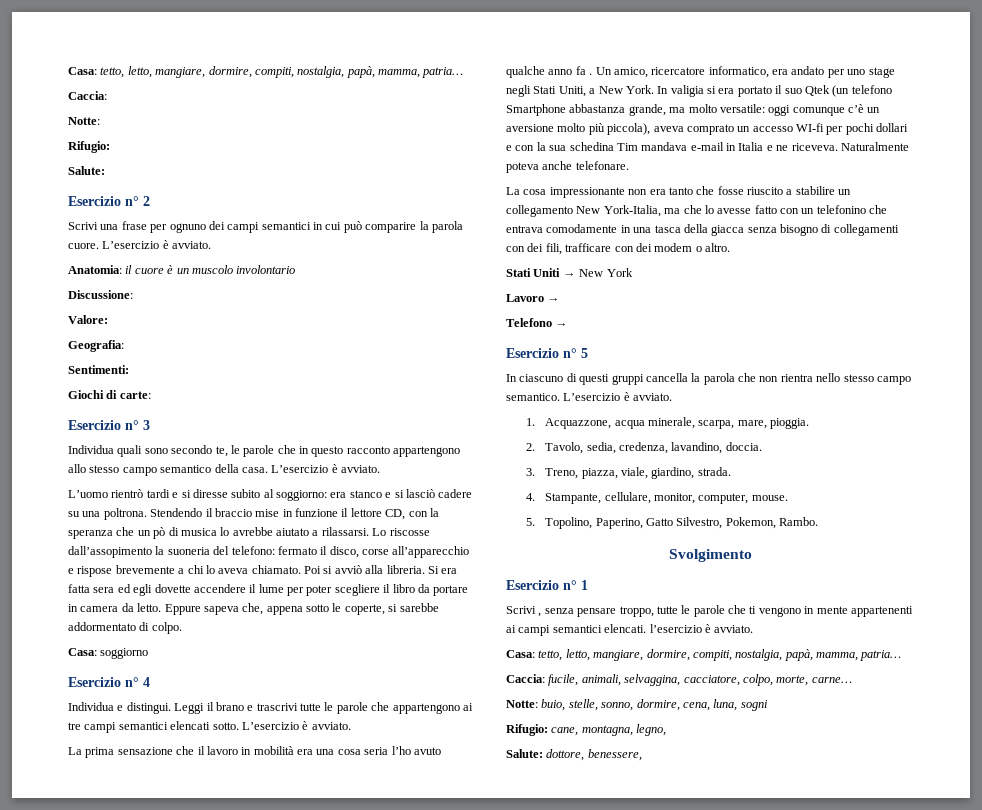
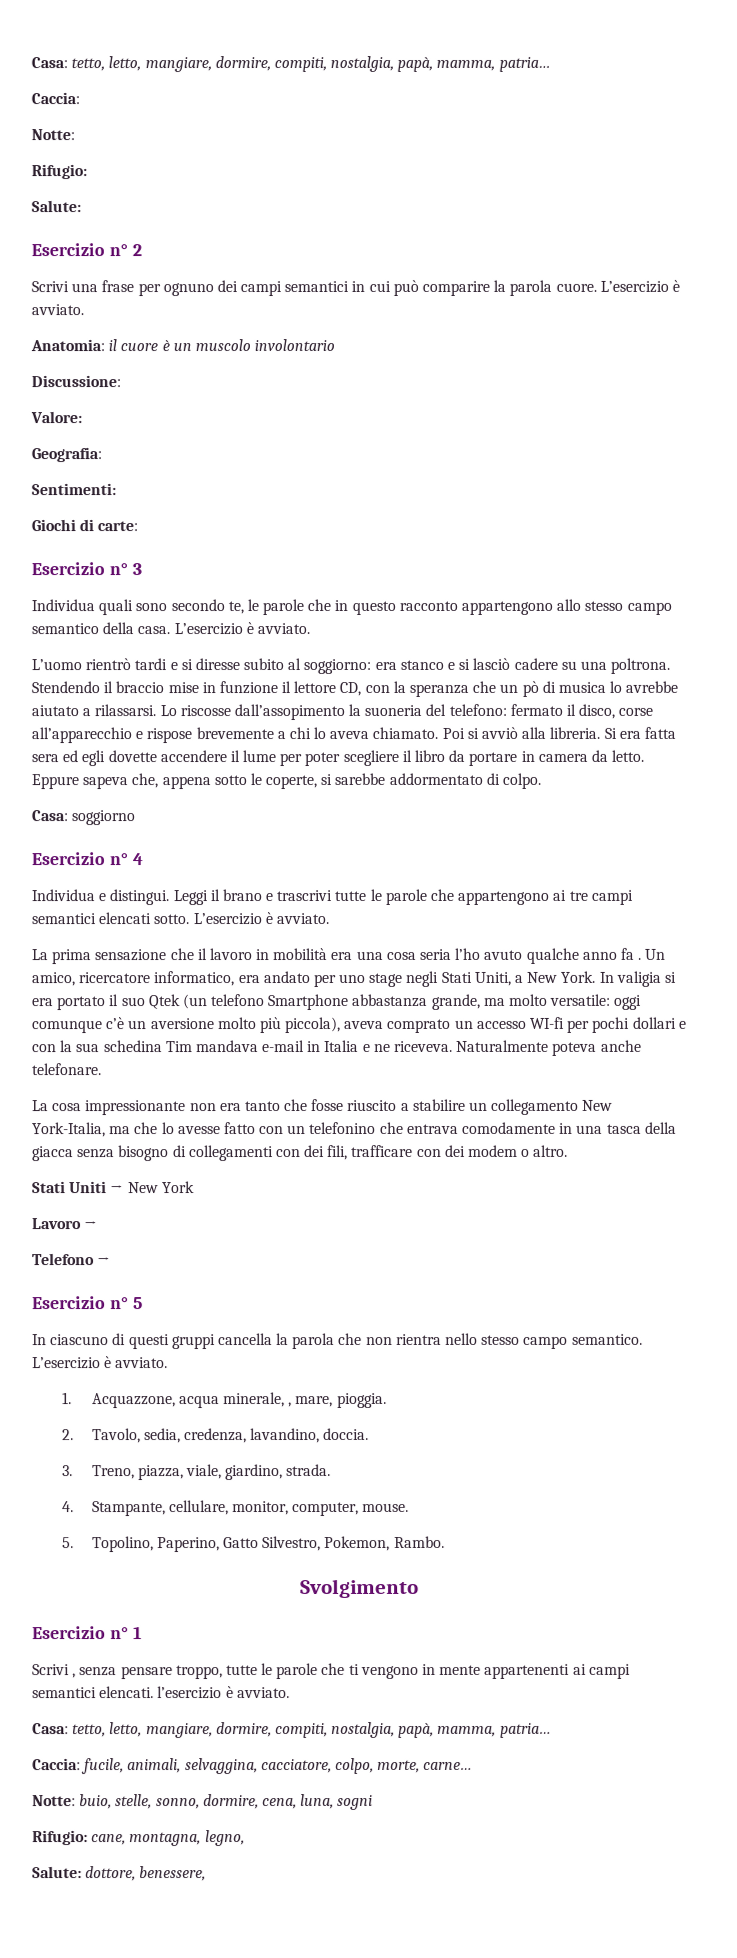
[698,420,735,429] scarpa, -> [288,1402,293,1408] ,

